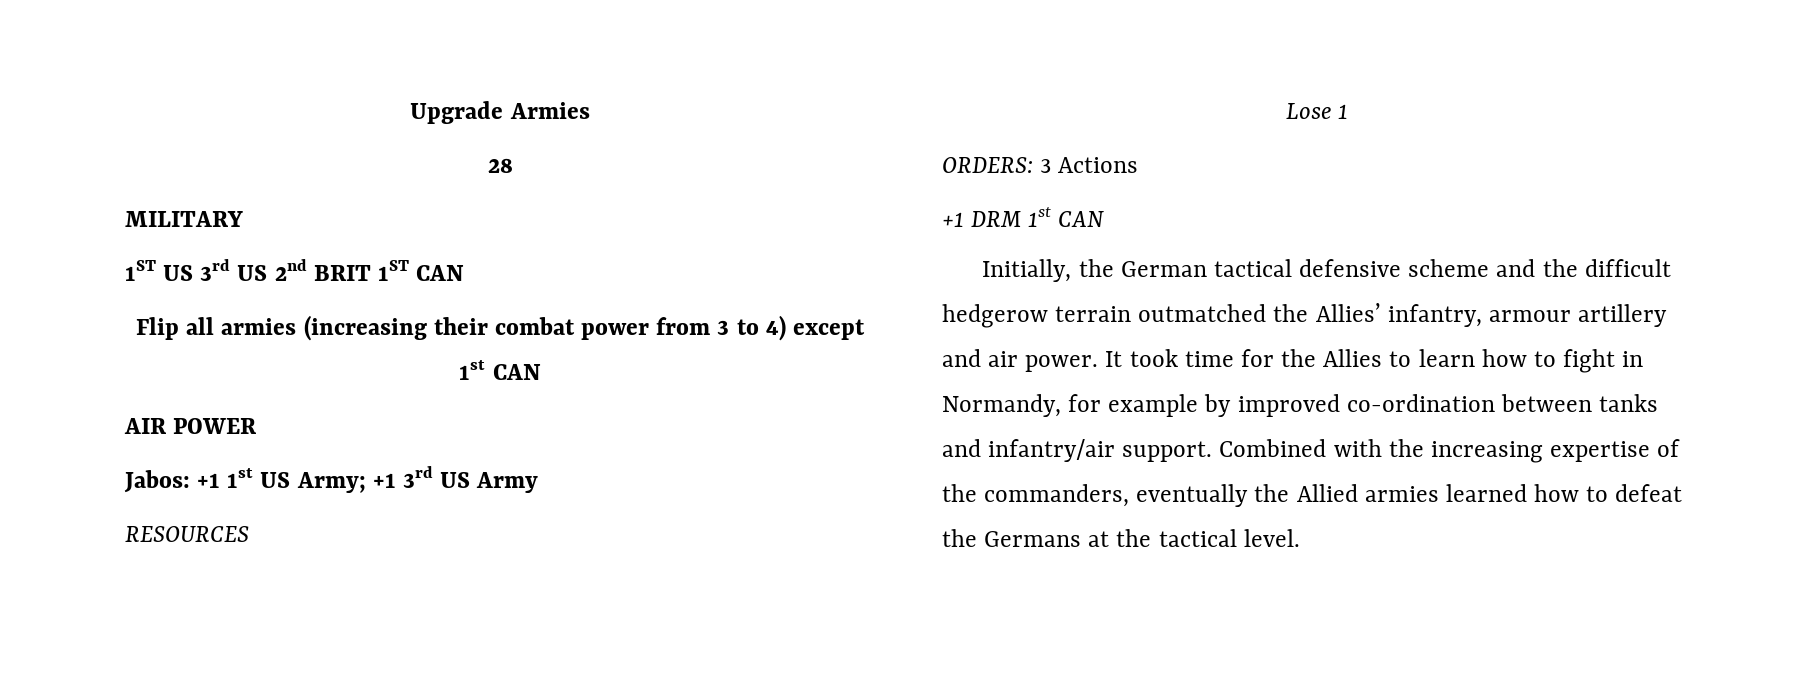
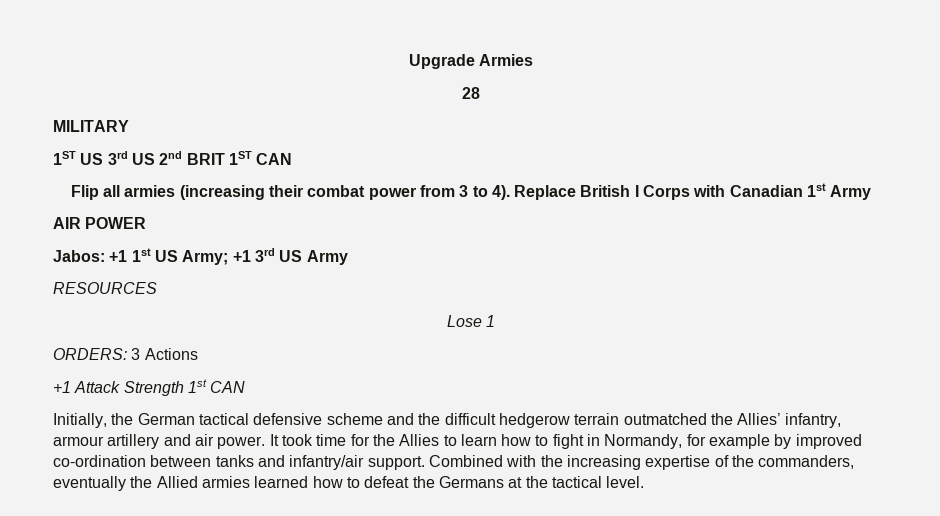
[765,315,865,341] [459,360,541,380] 4) except 1st CAN -> [491,183,872,200] 4). Replace British I Corps with Canadian 1st Army
[971,211,1022,227] DRM -> [74,381,184,396] Attack Strength

